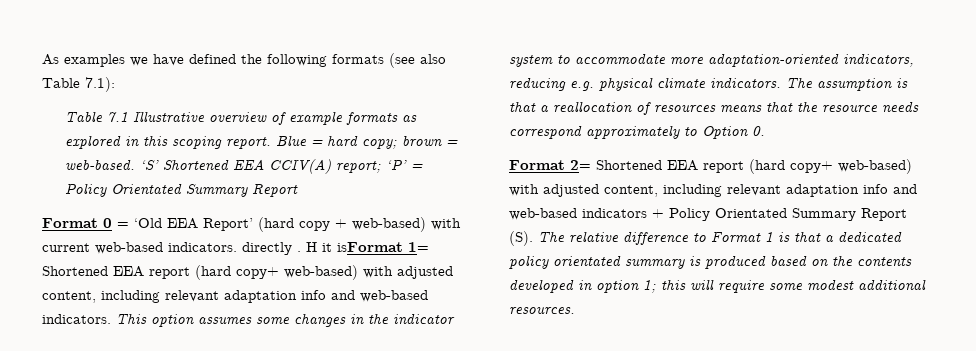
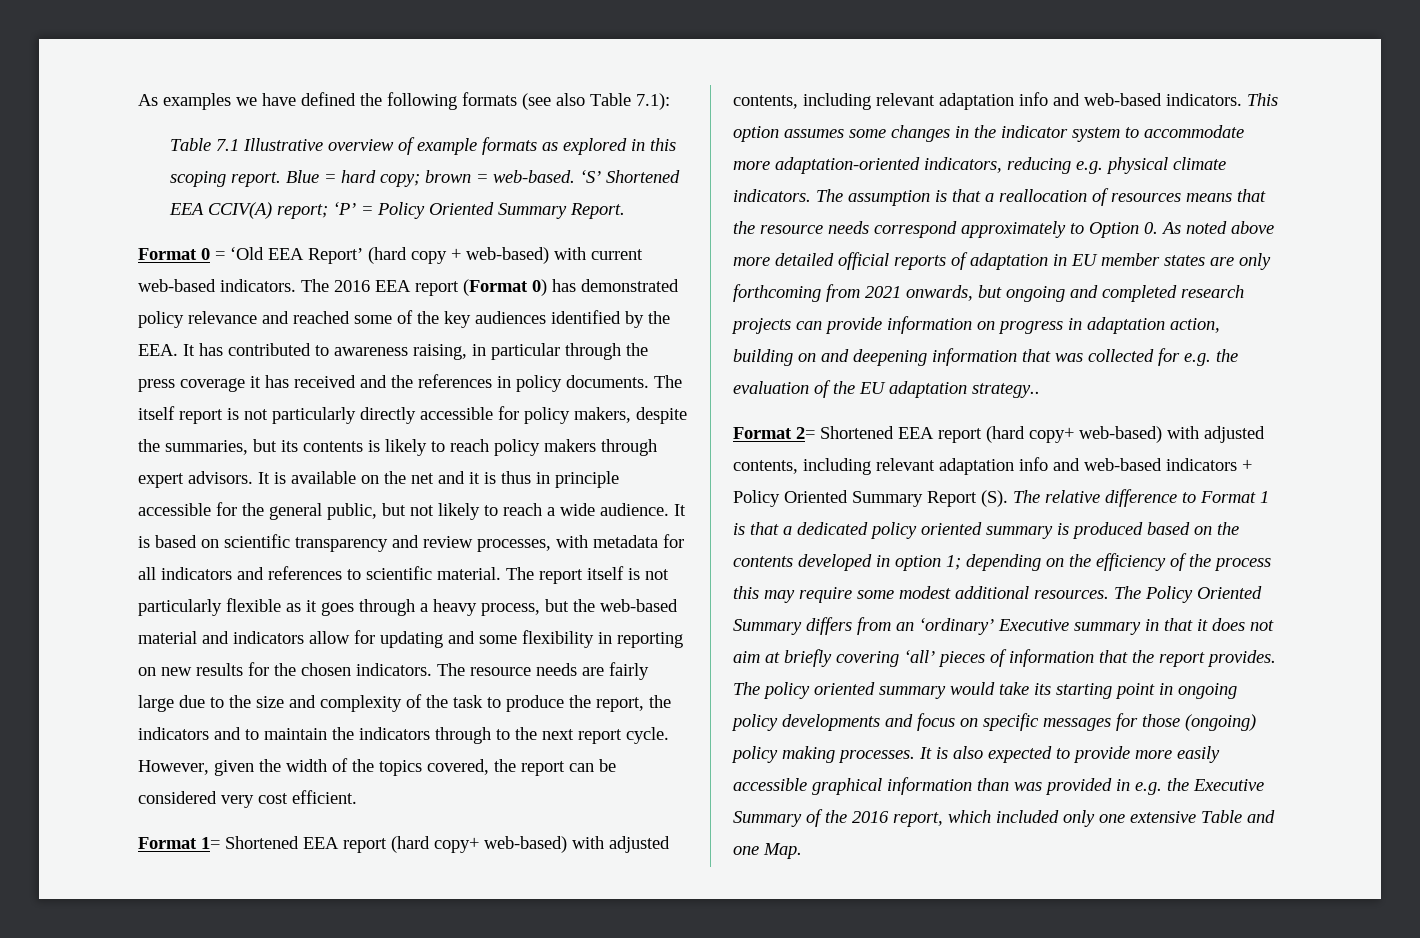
[111,183,299,197] Orientated Summary Report -> [428,202,625,219] Oriented Summary Report.
[242,242,403,255] directly . H it isFormat -> [301,279,679,296] [138,310,670,328] [138,343,648,360] [138,374,682,392] [138,406,687,424] [138,439,657,456] [138,471,619,488] [138,502,686,520] [138,534,684,552] [138,566,669,584] [138,598,678,616] [138,630,683,648] [138,662,649,680] [138,694,671,712] [138,727,669,744] [138,758,616,776] [138,790,357,808] [138,837,197,849] The 2016 EEA report (Format 0) has demonstrated policy relevance and reached some of the key audiences identified by the EEA. It has contributed to awareness raising, in particular through the press coverage it has received and the references in policy documents. The itself report is not particularly directly accessible for policy makers, despite the summaries, but its contents is likely to reach policy makers through expert advisors. It is available on the net and it is thus in principle accessible for the general public, but not likely to reach a wide audience. It is based on scientific transparency and review processes, with metadata for all indicators and references to scientific material. The report itself is not particularly flexible as it goes through a heavy process, but the web-based material and indicators allow for updating and some flexibility in reporting on new results for the chosen indicators. The resource needs are fairly large due to the size and complexity of the task to produce the report, the indicators and to maintain the indicators through to the next report cycle. However, given the width of the topics covered, the report can be considered very cost efficient. // Format
[42,291,96,303] content, -> [733,95,798,109] contents,
(765, 131) none -> [1161,221,1274,234] [733,252,1271,270] [733,284,1244,302] [731,316,1220,334] [733,348,1238,366] [733,380,1040,398] As noted above more detailed official reports of adaptation in EU member states are only forthcoming from 2021 onwards, but ongoing and completed research projects can provide information on progress in adaptation action, building on and deepening information that was collected for e.g. the evaluation of the EU adaptation strategy..
[604,185,658,197] content, -> [733,460,798,474] contents,
[715,208,787,218] Orientated -> [784,490,848,503] Oriented
[553,255,621,267] orientated -> [921,522,982,535] oriented
[661,279,714,290] this will -> [966,553,1271,571] [733,586,795,603] depending on the efficiency of the process this may
(575, 310) none -> [1114,586,1262,603] [733,617,1274,635] [733,649,1276,667] [733,682,1237,699] [731,713,1256,731] [731,746,1220,763] [733,777,1264,795] [733,809,1275,827] [733,843,802,859] The Policy Oriented Summary differs from an ‘ordinary’ Executive summary in that it does not aim at briefly covering ‘all’ pieces of information that the report provides. The policy oriented summary would take its starting point in ongoing policy developments and focus on specific messages for those (ongoing) policy making processes. It is also expected to provide more easily accessible graphical information than was provided in e.g. the Executive Summary of the 2016 report, which included only one extensive Table and one Map.

